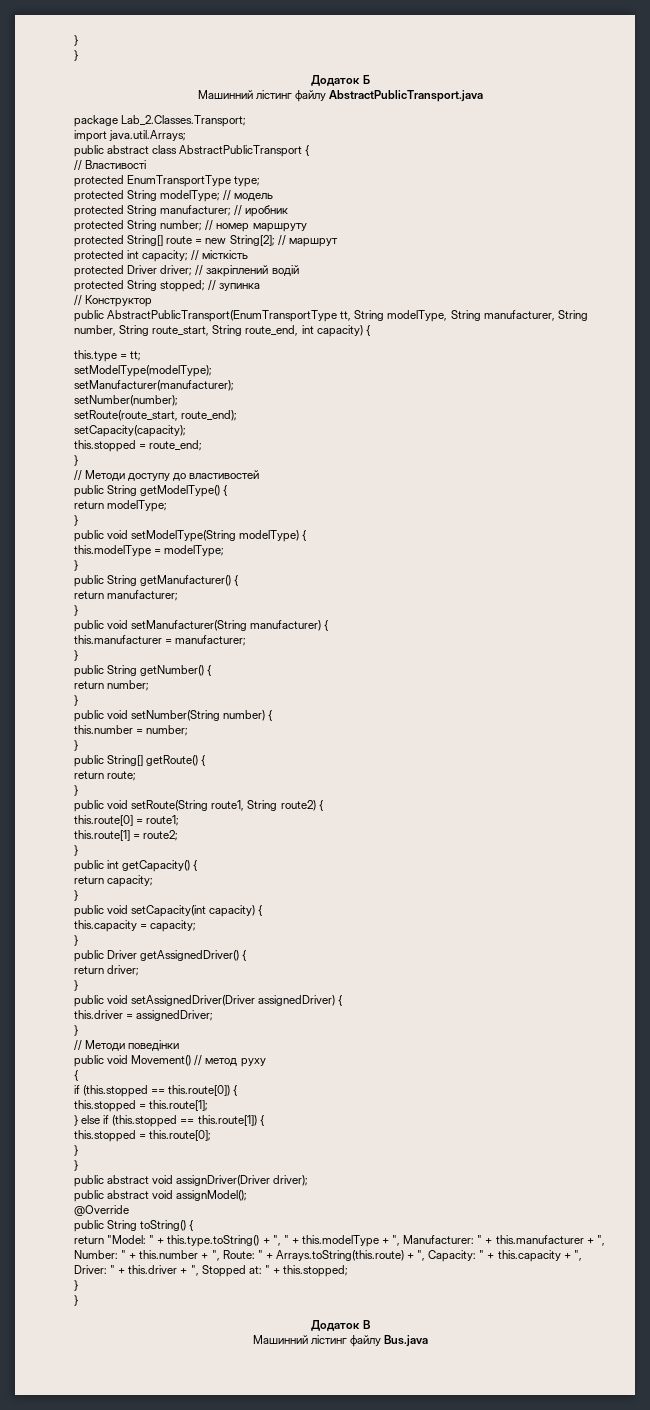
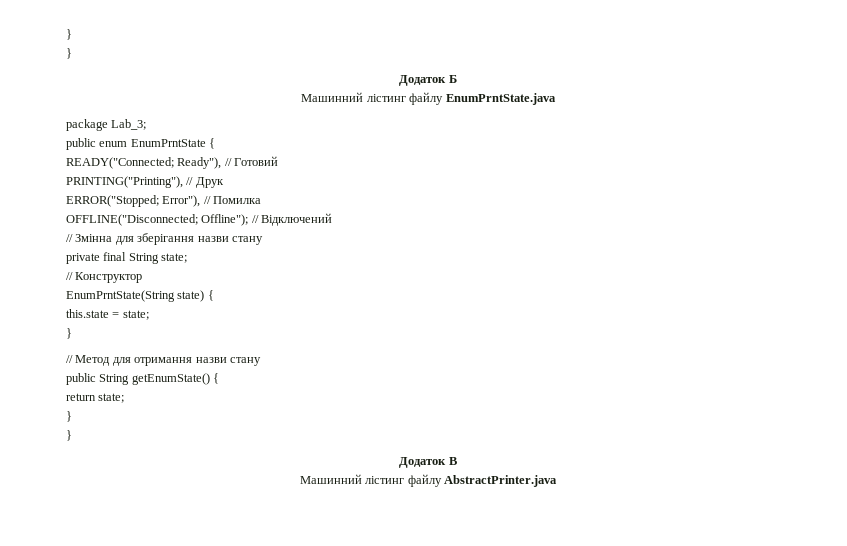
[329,90,484,102] AbstractPublicTransport.java -> [445,93,556,105] EnumPrntState.java
[121,115,247,127] [74,130,187,142] [74,145,310,157] [74,160,147,171] [74,175,261,187] [74,190,274,202] [74,205,289,217] [74,220,307,232] [74,235,338,247] [74,250,249,262] [74,265,299,277] [74,280,261,292] [74,295,153,307] [74,310,588,322] [74,325,370,337] [74,350,142,362] [74,365,212,377] [74,380,234,391] [74,395,178,406] [74,410,238,421] [74,425,186,437] [74,440,203,452] [74,455,78,466] [74,470,260,481] [74,485,228,497] [74,500,168,512] [74,515,78,526] [74,530,307,542] [74,545,225,557] [74,560,78,571] [74,575,239,587] [74,590,179,601] [74,605,78,616] [74,620,329,632] [74,635,247,646] [74,650,78,661] [74,665,212,677] [74,680,150,691] [74,695,78,706] [74,710,273,722] [74,725,189,736] [74,740,78,751] [74,755,206,767] [74,771,137,781] [74,785,78,796] [74,800,323,812] [74,815,180,826] [74,830,179,841] [74,845,78,856] [74,860,198,872] [74,875,154,887] [74,890,78,901] [74,905,263,917] [74,920,197,932] [74,935,78,946] [74,950,247,962] [74,965,140,976] [74,980,78,991] [74,995,343,1007] [74,1010,214,1021] [74,1025,78,1036] [74,1040,180,1051] [74,1055,266,1067] [74,1070,78,1081] [74,1085,238,1097] [74,1100,209,1112] [74,1115,264,1127] [74,1130,212,1142] [74,1145,78,1156] [74,1160,78,1171] [74,1175,309,1187] [74,1190,248,1202] [74,1205,129,1216] [74,1220,194,1232] [74,1235,605,1247] [74,1250,582,1262] [74,1265,349,1277] Lab_2.Classes.Transport; // import java.util.Arrays; // public abstract class AbstractPublicTransport { // // Властивості // protected EnumTransportType type; // protected String modelType; // модель // protected String manufacturer; // иробник // protected String number; // номер маршруту // protected String[] route = new String[2]; // маршрут // protected int capacity; // місткість // protected Driver driver; // закріплений водій // protected String stopped; // зупинка // // Конструктор // public AbstractPublicTransport(EnumTransportType tt, String modelType, String manufacturer, String number, String route_start, String route_end, int capacity) { // this.type = tt; // setModelType(modelType); // setManufacturer(manufacturer); // setNumber(number); // setRoute(route_start, route_end); // setCapacity(capacity); // this.stopped = route_end; // } // // Методи доступу до властивостей // public String getModelType() { // return modelType; // } // public void setModelType(String modelType) { // this.modelType = modelType; // } // public String getManufacturer() { // return manufacturer; // } // public void setManufacturer(String manufacturer) { // this.manufacturer = manufacturer; // } // public String getNumber() { // return number; // } // public void setNumber(String number) { // this.number = number; // } // public String[] getRoute() { // return route; // } // public void setRoute(String route1, String route2) { // this.route[0] = route1; // this.route[1] = route2; // } // public int getCapacity() { // return capacity; // } // public void setCapacity(int capacity) { // this.capacity = capacity; // } // public Driver getAssignedDriver() { // return driver; // } // public void setAssignedDriver(Driver assignedDriver) { // this.driver = assignedDriver; // } // // Методи поведінки // public void Movement() // метод руху // { // if (this.stopped == this.route[0]) { // this.stopped = this.route[1]; // } else if (this.stopped == this.route[1]) { // this.stopped = this.route[0]; // } // } // public abstract void assignDriver(Driver driver); // public abstract void assignModel(); // @Override // public String toString() { // return "Model: " + this.type.toString() + ", " + this.modelType + ", Manufacturer: " + this.manufacturer + ", Number: " + this.number + ", Route: " + Arrays.toString(this.route) + ", Capacity: " + this.capacity + ", Driver: " + this.driver + ", Stopped at: " + this.stopped; -> [111,119,147,130] [66,138,216,150] [66,156,279,169] [66,176,224,188] [66,195,262,207] [66,213,333,226] [66,233,263,245] [66,252,188,264] [66,272,143,283] [66,290,214,302] [66,309,149,320] [66,328,72,339] [66,355,261,366] [66,373,220,385] [66,393,125,403] Lab_3; // public enum EnumPrntState { // READY("Connected; Ready"), // Готовий // PRINTING("Printing"), // Друк // ERROR("Stopped; Error"), // Помилка // OFFLINE("Disconnected; Offline"); // Відключений // // Змінна для зберігання назви стану // private final String state; // // Конструктор // EnumPrntState(String state) { // this.state = state; // } // // Метод для отримання назви стану // public String getEnumState() { // return state;
[384,1335,429,1347] Bus.java -> [444,475,558,487] AbstractPrinter.java

